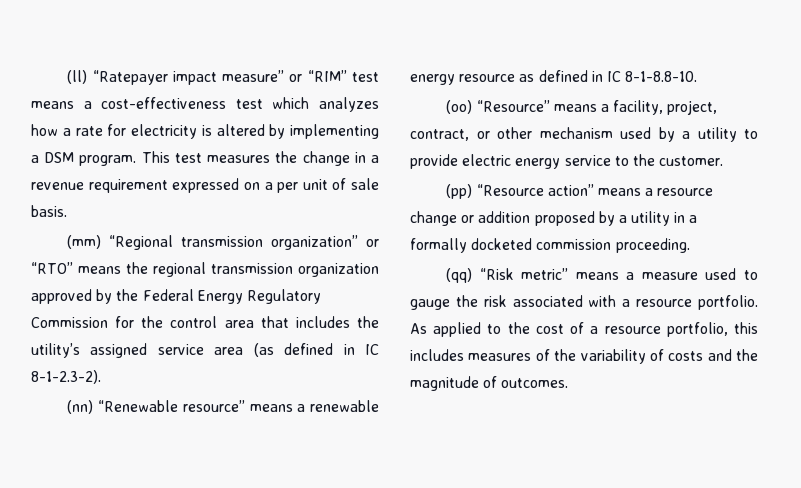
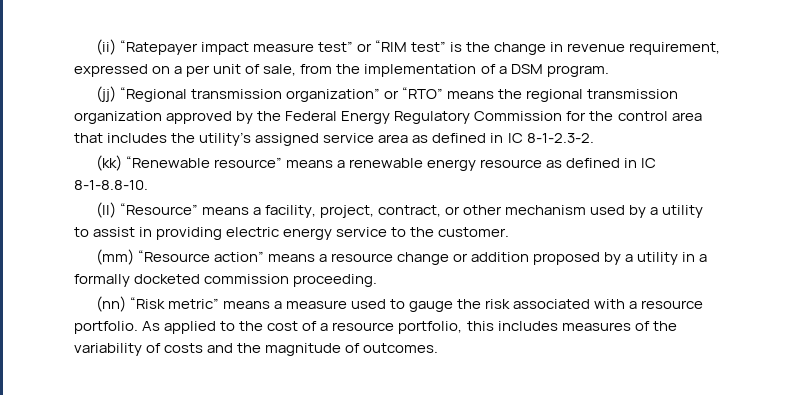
[67,70,88,84] (ll) -> [95,39,116,55] (ii)
[222,70,379,82] [31,97,379,112] [31,124,379,139] [31,151,380,166] [31,179,168,193] measure” or “RIM” test means a cost-effectiveness test which analyzes how a rate for electricity is altered by implementing a DSM program. This test measures the change in a revenue requirement -> [252,40,721,55] measure test” or “RIM test” is the change in revenue requirement,
[351,178,379,190] [31,205,67,217] [67,235,102,249] sale basis. // (mm) -> [263,64,609,77] [95,86,116,102] sale, from the implementation of a DSM program. // (jj)
[253,343,379,357] [31,370,101,384] [67,400,94,414] (as defined in IC 8-1-2.3-2). // (nn) -> [412,133,594,143] [95,155,122,171] as defined in IC 8-1-2.3-2. // (kk)
[446,100,473,114] (oo) -> [95,202,116,218] (ll)
[410,154,458,169] provide -> [93,227,223,240] assist in providing
[446,184,473,199] (pp) -> [95,249,134,265] (mm)
[446,268,473,283] (qq) -> [95,296,126,312] (nn)

